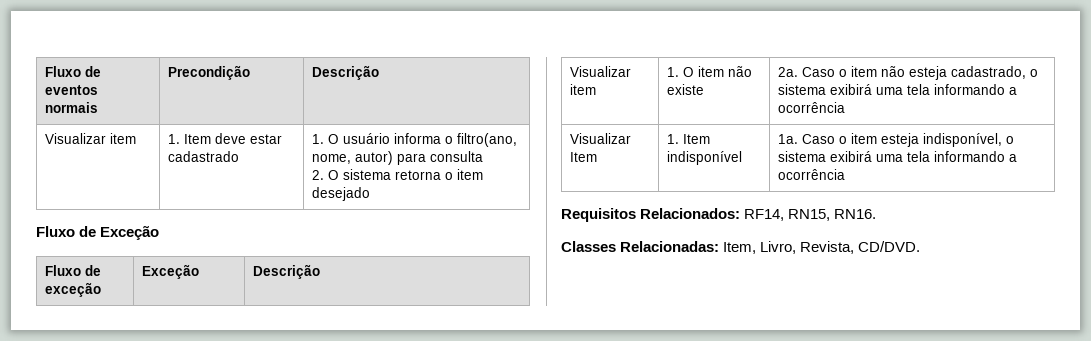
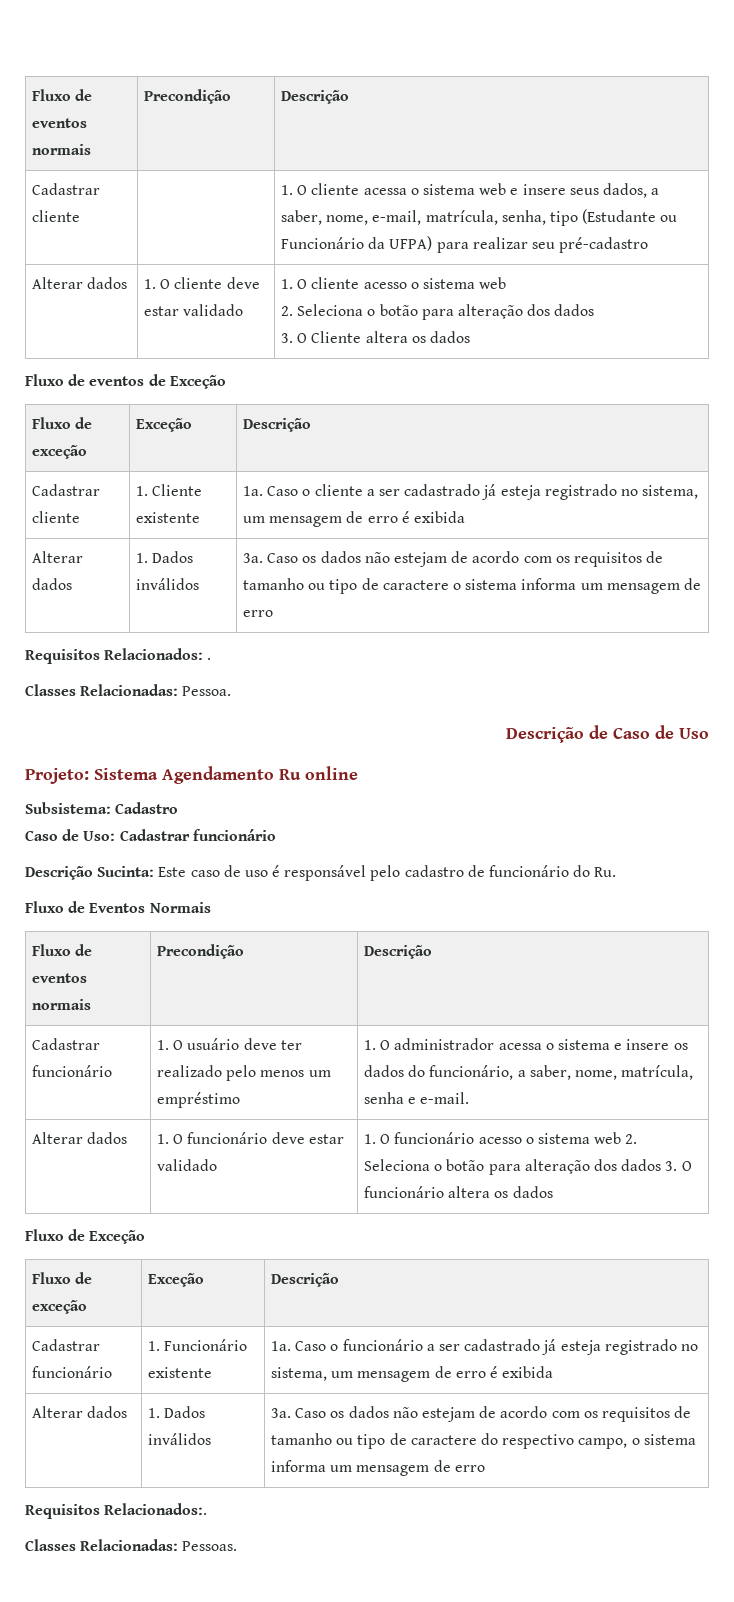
[44,66,101,77] [44,85,98,95] [44,102,98,113] [167,65,250,80] [311,65,379,80] [44,133,136,144] [167,133,282,144] [167,151,239,162] [311,133,517,147] [311,151,483,165] [311,169,483,180] [311,187,370,201] Fluxo de eventos normais | Precondição | Descrição // Visualizar item | 1. Item deve estar cadastrado | 1. O usuário informa o filtro(ano, nome, autor) para consulta // 2. O sistema retorna o item desejado -> [32,89,93,101] [32,118,88,128] [32,144,92,155] [144,89,232,104] [281,90,350,104] [32,183,101,195] [32,210,81,222] [281,183,660,198] [281,209,678,226] [281,236,649,253] [32,277,128,289] [144,277,260,289] [144,304,244,316] [281,277,507,289] [281,304,595,320] [281,331,471,343] [25,374,226,389] [32,417,93,429] [32,445,88,459] [136,418,193,432] [243,418,312,432] [32,484,101,496] [32,511,81,523] [136,484,203,496] [136,512,201,523] [243,484,699,500] [243,511,466,527] [32,551,84,563] [32,578,73,590] [136,551,194,563] [136,578,200,590] [243,551,664,567] [243,578,701,594] [243,610,274,617] [25,648,212,664] [25,684,232,696] [506,725,709,743] [25,766,358,784] [25,802,179,814] [25,829,276,841] [25,865,617,881] [25,901,211,913] [32,944,93,956] [32,973,88,983] [32,999,92,1010] [157,944,245,959] [364,945,433,959] [32,1038,101,1050] [32,1065,113,1077] [157,1038,302,1050] [157,1065,331,1081] [157,1092,241,1108] [364,1038,688,1050] [364,1065,694,1080] [364,1092,470,1104] [32,1132,128,1144] [157,1132,344,1144] [157,1159,218,1171] [364,1132,638,1144] [364,1159,692,1175] [364,1186,553,1198] Fluxo de eventos normais | Precondição | Descrição // Cadastrar cliente | | 1. O cliente acessa o sistema web e insere seus dados, a saber, nome, e-mail, matrícula, senha, tipo (Estudante ou Funcionário da UFPA) para realizar seu pré-cadastro // Alterar dados | 1. O cliente deve estar validado | 1. O cliente acesso o sistema web // 2. Seleciona o botão para alteração dos dados // 3. O Cliente altera os dados // Fluxo de eventos de Exceção // Fluxo de exceção | Exceção | Descrição // Cadastrar cliente | 1. Cliente existente | 1a. Caso o cliente a ser cadastrado já esteja registrado no sistema, um mensagem de erro é exibida // Alterar dados | 1. Dados inválidos | 3a. Caso os dados não estejam de acordo com os requisitos de tamanho ou tipo de caractere o sistema informa um mensagem de erro // Requisitos Relacionados: . // Classes Relacionadas: Pessoa. // Descrição de Caso de Uso // Projeto: Sistema Agendamento Ru online // Subsistema: Cadastro // Caso de Uso: Cadastrar funcionário // Descrição Sucinta: Este caso de uso é responsável pelo cadastro de funcionário do Ru. // Fluxo de Eventos Normais // Fluxo de eventos normais | Precondição | Descrição // Cadastrar funcionário | 1. O usuário deve ter realizado pelo menos um empréstimo | 1. O administrador acessa o sistema e insere os dados do funcionário, a saber, nome, matrícula, senha e e-mail. // Alterar dados | 1. O funcionário deve estar validado | 1. O funcionário acesso o sistema web 2. Seleciona o botão para alteração dos dados 3. O funcionário altera os dados
[569,66,631,77] [569,84,596,95] [666,66,752,77] [666,84,704,95] [777,66,1038,80] [777,84,1017,95] [777,102,845,113] [569,133,631,144] [569,152,597,162] [666,134,710,144] [666,151,742,165] [777,133,1014,147] [777,151,1017,162] [777,169,845,180] [561,208,877,222] [561,241,921,254] Visualizar item | 1. O item não existe | 2a. Caso o item não esteja cadastrado, o sistema exibirá uma tela informando a ocorrência // Visualizar Item | 1. Item indisponível | 1a. Caso o item esteja indisponível, o sistema exibirá uma tela informando a ocorrência // Requisitos Relacionados: RF14, RN15, RN16. // Classes Relacionadas: Item, Livro, Revista, CD/DVD. -> [32,1339,101,1351] [32,1366,113,1378] [148,1339,248,1351] [148,1367,213,1378] [271,1339,698,1355] [271,1366,554,1382] [32,1406,128,1418] [148,1406,206,1418] [148,1433,212,1445] [271,1406,692,1422] [271,1433,696,1449] [271,1460,485,1476] [25,1503,208,1519] [25,1539,238,1551] Cadastrar funcionário | 1. Funcionário existente | 1a. Caso o funcionário a ser cadastrado já esteja registrado no sistema, um mensagem de erro é exibida // Alterar dados | 1. Dados inválidos | 3a. Caso os dados não estejam de acordo com os requisitos de tamanho ou tipo de caractere do respectivo campo, o sistema informa um mensagem de erro // Requisitos Relacionados:. // Classes Relacionadas: Pessoas.

